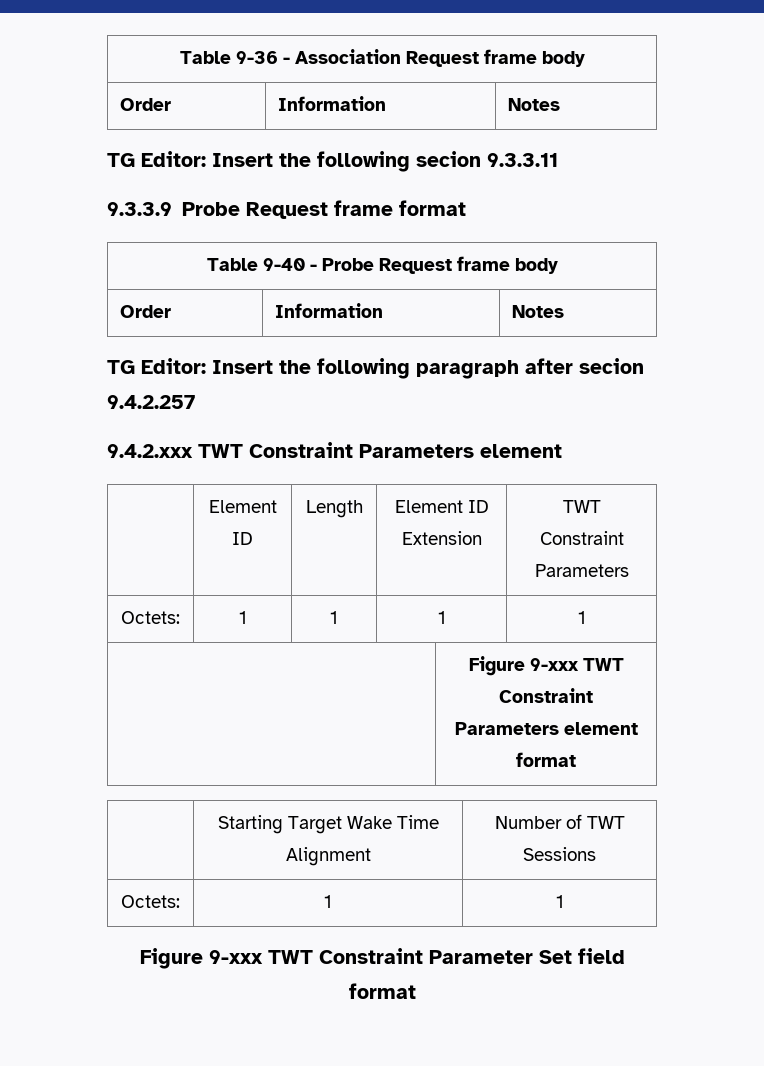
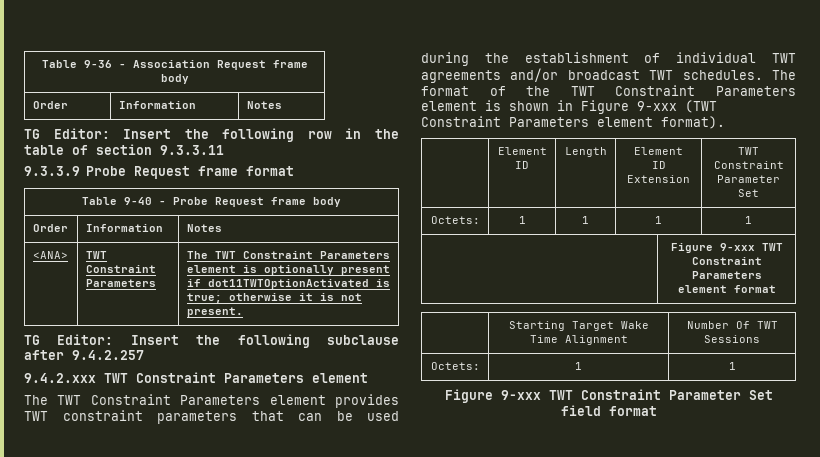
[416,151,481,167] secion -> [307,128,399,139] [24,144,152,155] row in the table of section
[107,358,644,379] // TG Editor: Insert the following paragraph after secion -> [32,251,68,259] [85,251,107,259] [85,265,156,273] [85,279,156,287] [186,251,390,259] [186,265,390,275] [186,279,390,289] [186,293,362,303] [186,307,243,317] [24,334,399,348] [24,350,64,360] // <ANA> | TWT Constraint Parameters | The TWT Constraint Parameters element is optionally present if dot11TWTOptionActivated is true; otherwise it is not present. // TG Editor: Insert the following subclause after
(562, 451) none -> [24,394,399,408] [24,410,399,424] [421,52,796,66] [421,68,796,83] [421,85,796,96] [421,100,717,114] [421,116,725,129] // The TWT Constraint Parameters element provides TWT constraint parameters that can be used during the establishment of individual TWT agreements and/or broadcast TWT schedules. The format of the TWT Constraint Parameters element is shown in Figure 9-xxx (TWT Constraint Parameters element format).
[534,564,629,577] Parameters -> [717,175,780,183] [738,189,759,197] Parameter Set
[565,814,582,829] of -> [735,321,750,329] Of

